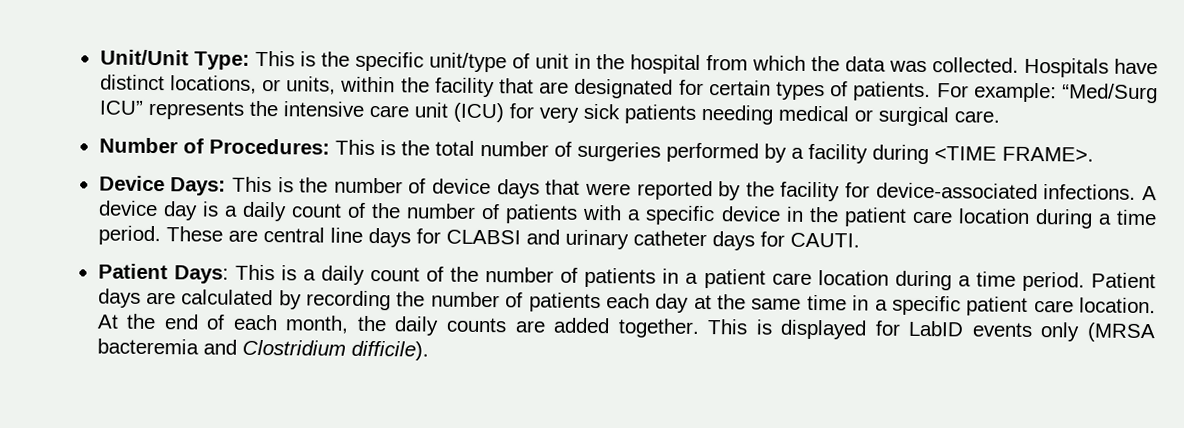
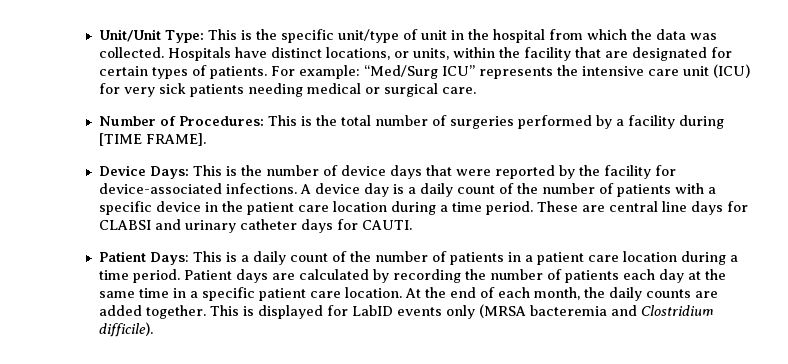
[933,146,1094,162] <TIME FRAME>. -> [99,133,207,146] [TIME FRAME].

